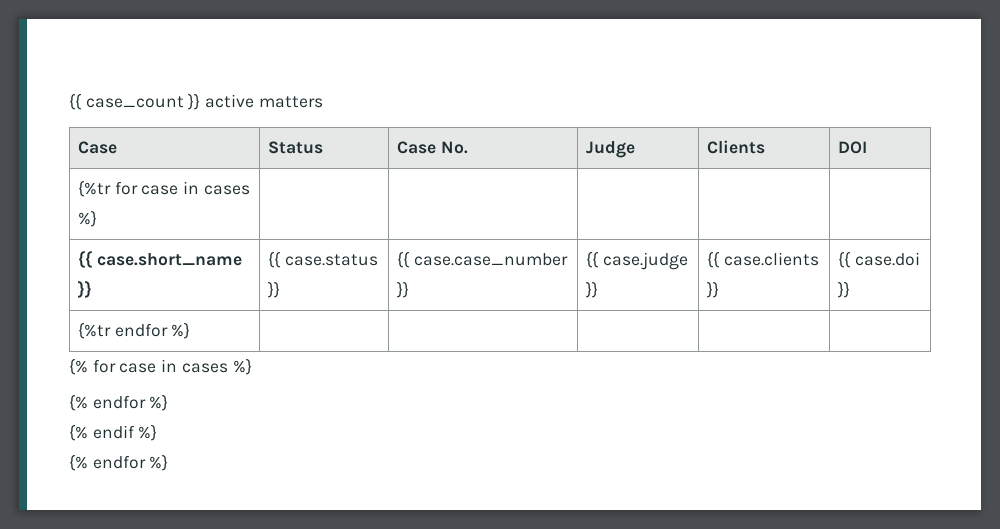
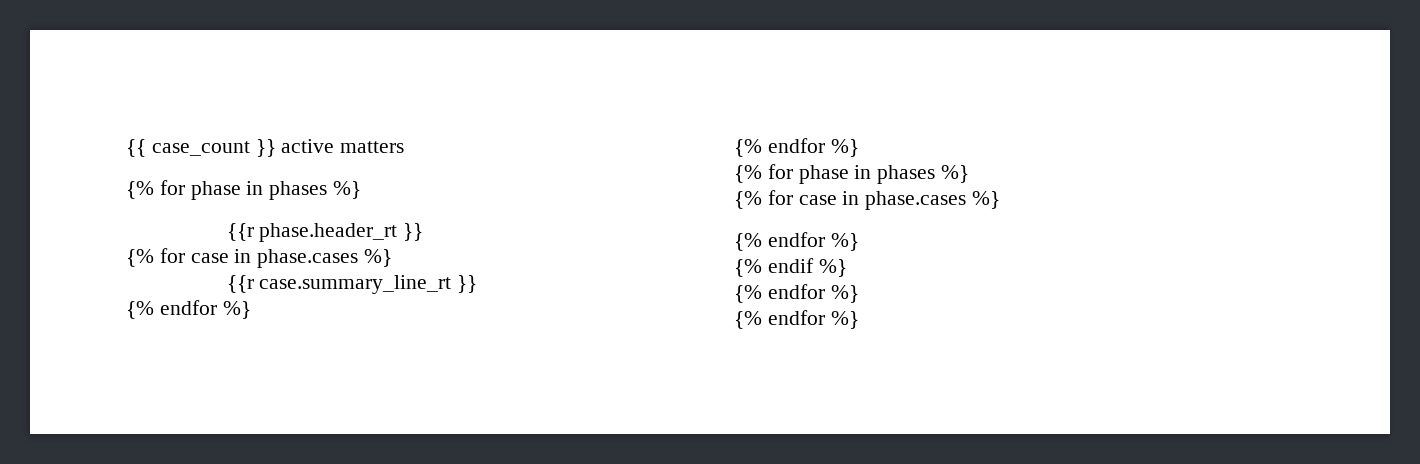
[77,141,117,154] [267,141,323,154] [396,141,468,154] [585,141,635,158] [706,140,765,154] [837,141,867,154] [77,180,250,197] [77,210,97,227] [77,251,242,268] [77,281,92,298] [267,251,378,268] [267,281,280,298] [396,251,568,268] [396,281,409,298] [585,251,688,270] [585,281,598,298] [706,251,819,268] [706,281,719,298] [837,251,920,268] [837,281,850,298] [77,322,191,339] [69,358,228,375] // Case | Status | Case No. | Judge | Clients | DOI // {%tr for case in cases %} | | | | | // {{ case.short_name }} | {{ case.status }} | {{ case.case_number }} | {{ case.judge }} | {{ case.clients }} | {{ case.doi }} // {%tr endfor %} | | | | | // {% for case in cases -> [126,180,362,200] [226,223,424,242] [126,248,393,268] [226,275,478,294] [126,300,251,319] [734,138,859,157] [734,164,970,184] [734,190,967,210] // {% for phase in phases %} // {{r phase.header_rt }} // {% for case in phase.cases %} // {{r case.summary_line_rt }} // {% endfor %} // {% endfor %} // {% for phase in phases %} // {% for case in phase.cases
(169, 462) none -> [734,310,859,329] // {% endfor %}

